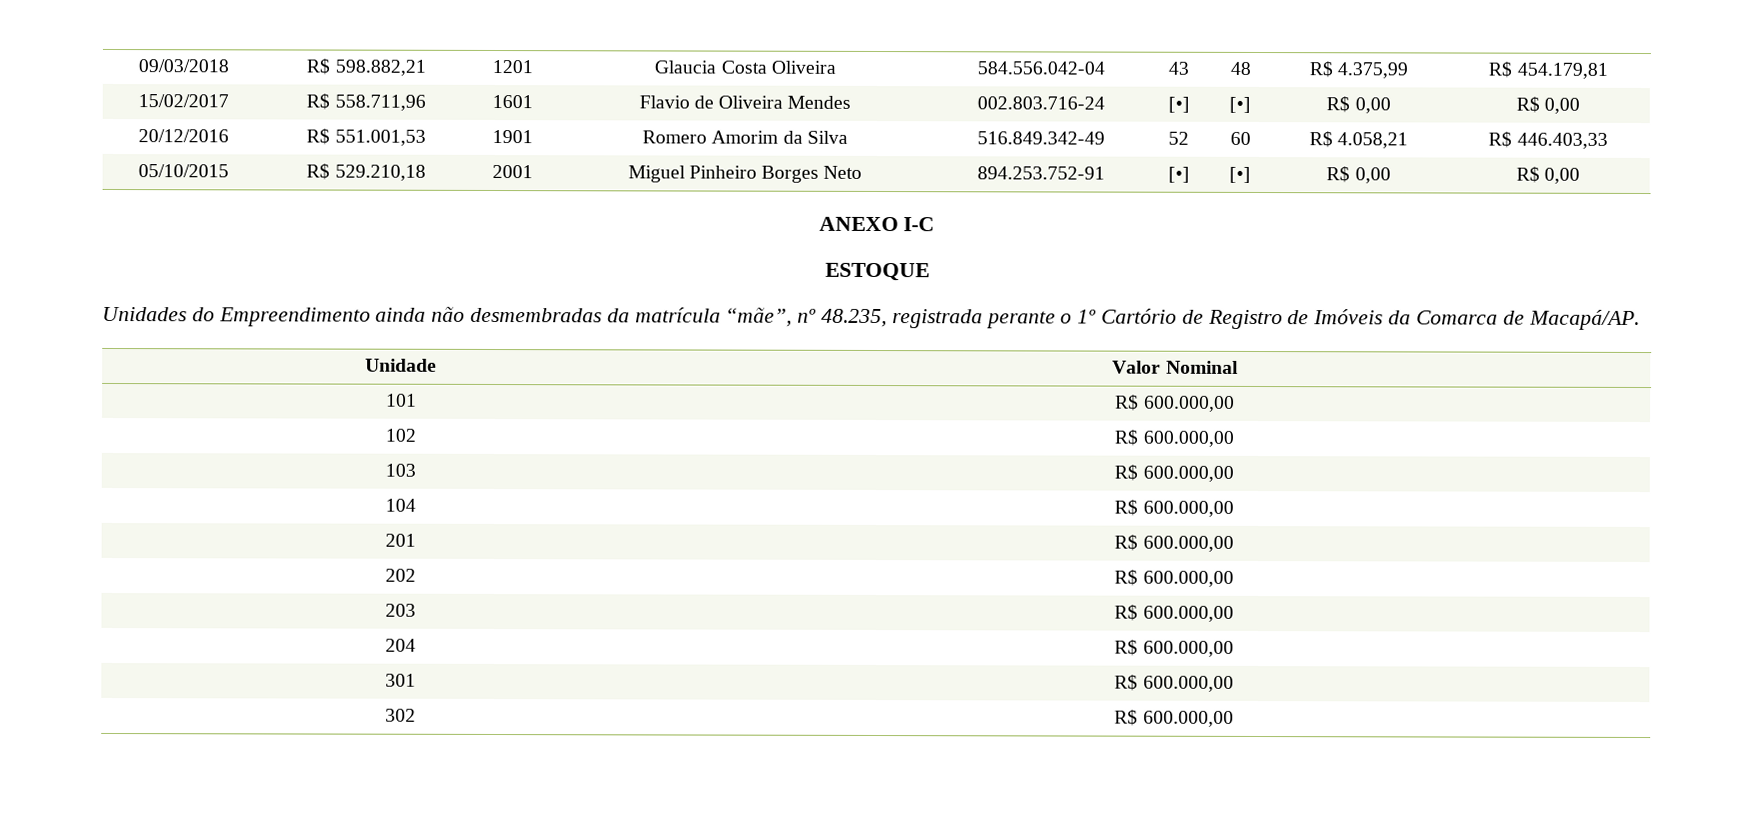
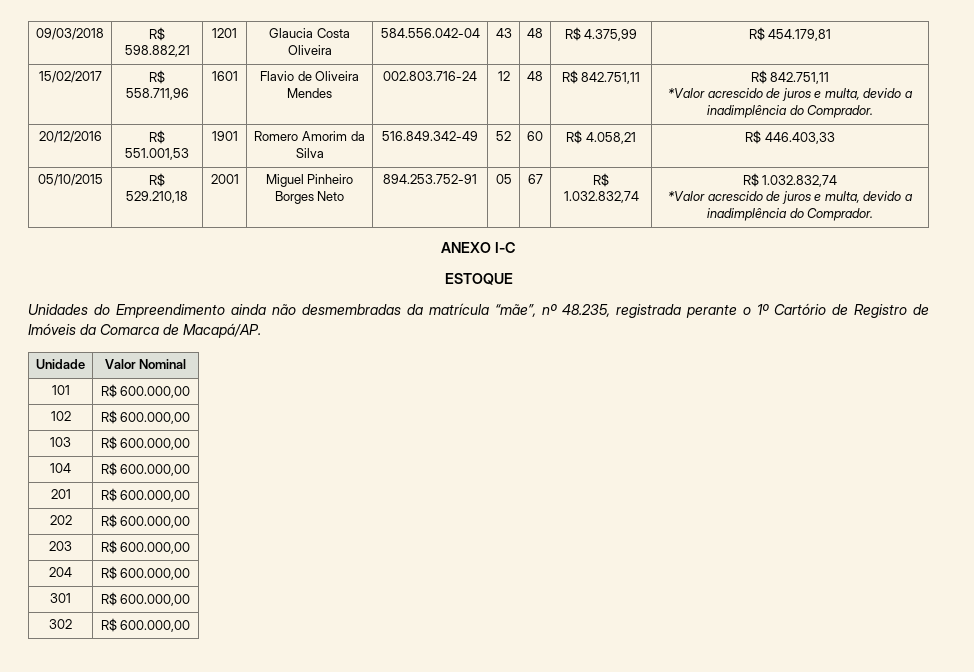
[1167,96,1190,113] [1229,96,1251,113] [1326,96,1391,114] [1515,96,1581,114] [•] | [•] | R$ 0,00 | R$ 0,00 -> [497,71,510,81] [527,71,543,81] [561,70,641,84] [750,70,830,84] [668,88,913,101] [706,105,874,118] 12 | 48 | R$ 842.751,11 | R$ 842.751,11 // *Valor acrescido de juros e multa, devido a inadimplência do Comprador.
[1167,166,1190,183] [1229,166,1251,183] [1326,166,1391,184] [1515,166,1581,184] [•] | [•] | R$ 0,00 | R$ 0,00 -> [495,174,512,184] [527,174,543,184] [593,173,609,187] [563,191,639,203] [742,173,838,187] [668,191,913,204] [706,208,874,221] 05 | 67 | R$ 1.032.832,74 | R$ 1.032.832,74 // *Valor acrescido de juros e multa, devido a inadimplência do Comprador.

